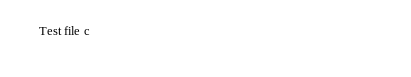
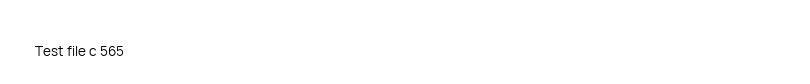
(90, 32) none -> [99,46,124,56] 565

